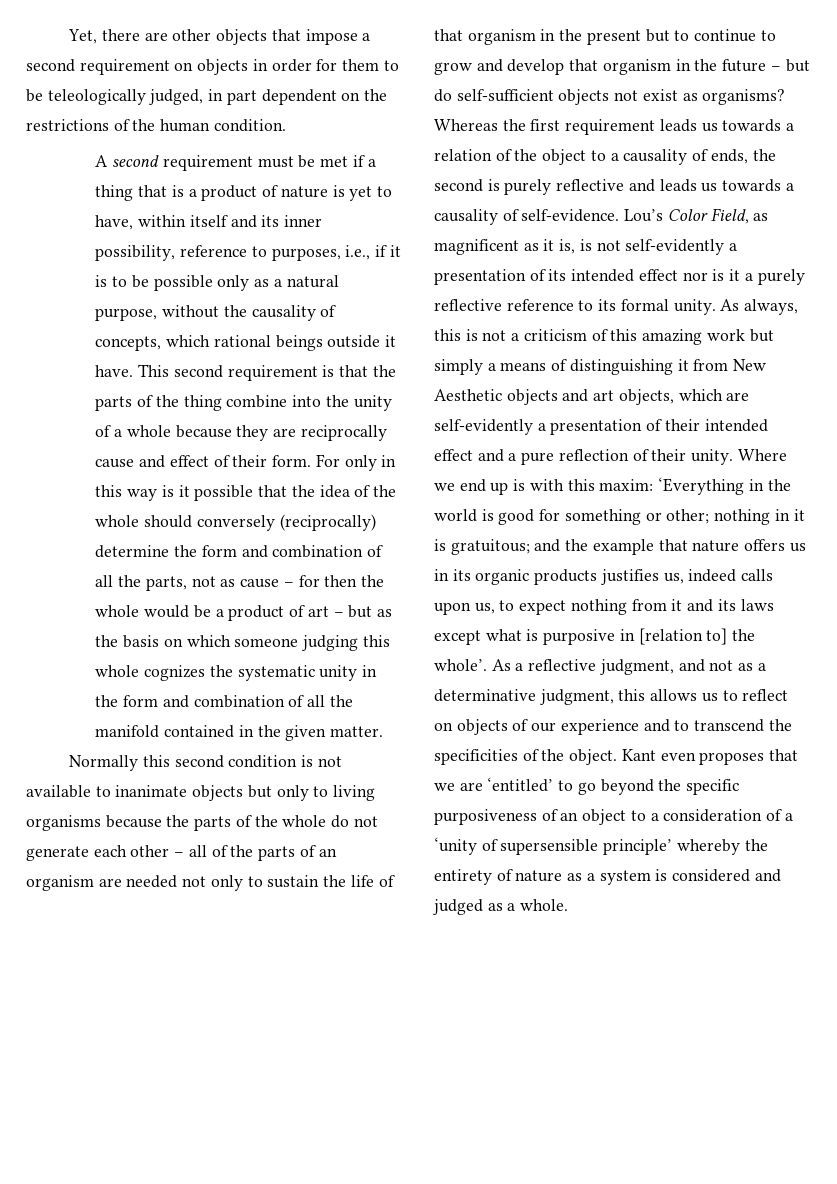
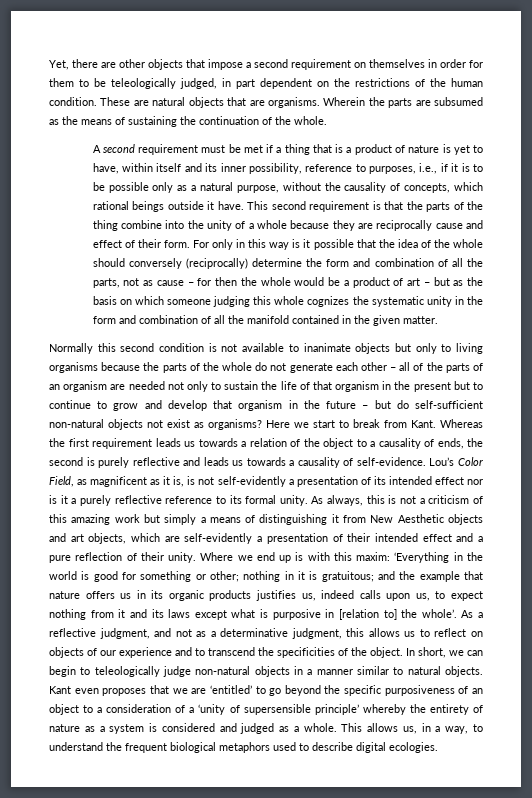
[197,59,249,75] objects -> [369,59,425,68] themselves
(286, 125) none -> [100,97,484,108] [49,116,327,127] These are natural objects that are organisms. Wherein the parts are subsumed as the means of sustaining the continuation of the whole.
(554, 95) none -> [49,419,104,428] non-natural
(786, 97) none -> [266,419,436,428] Here we start to break from Kant.
(618, 757) none -> [406,647,483,658] [49,666,483,677] In short, we can begin to teleologically judge non-natural objects in a manner similar to natural objects.
(569, 905) none -> [341,723,483,734] [49,742,438,753] This allows us, in a way, to understand the frequent biological metaphors used to describe digital ecologies.

